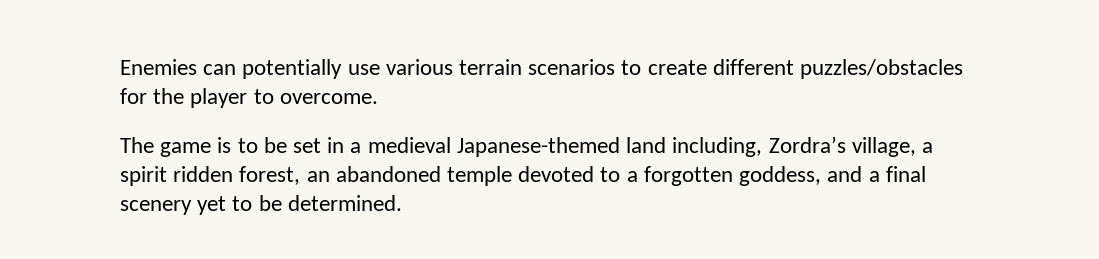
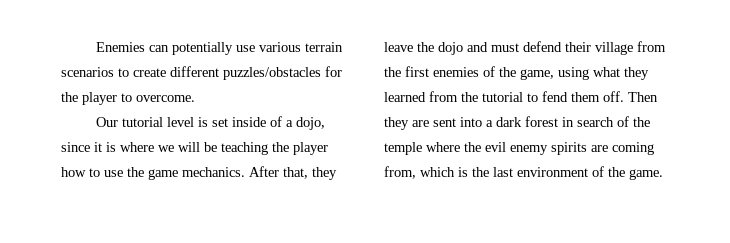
[120,136,933,157] [120,166,926,186] [120,195,402,215] The game is to be set in a medieval Japanese-themed land including, Zordra’s village, a spirit ridden forest, an abandoned temple devoted to a forgotten goddess, and a final scenery yet to be determined. -> [95,116,325,130] [61,142,328,155] [61,166,337,180] [384,41,666,55] [384,66,649,80] [384,91,658,102] [384,116,650,130] [384,142,654,155] [384,166,663,180] Our tutorial level is set inside of a dojo, since it is where we will be teaching the player how to use the game mechanics. After that, they leave the dojo and must defend their village from the first enemies of the game, using what they learned from the tutorial to fend them off. Then they are sent into a dark forest in search of the temple where the evil enemy spirits are coming from, which is the last environment of the game.

